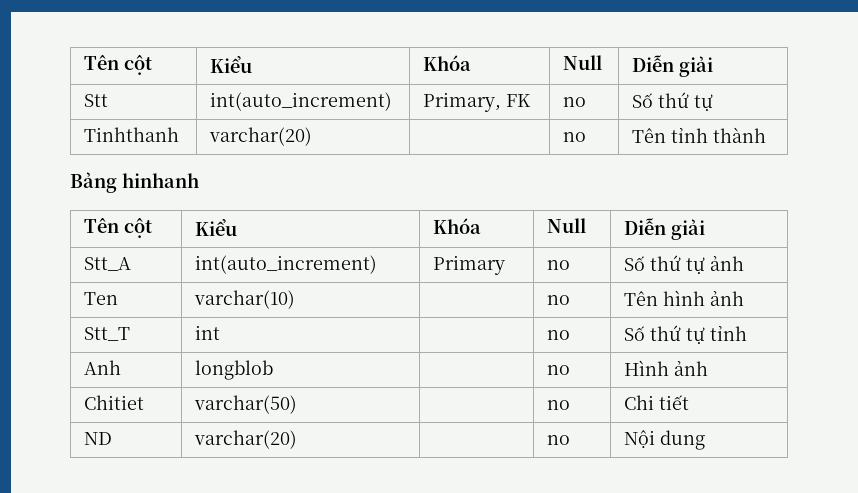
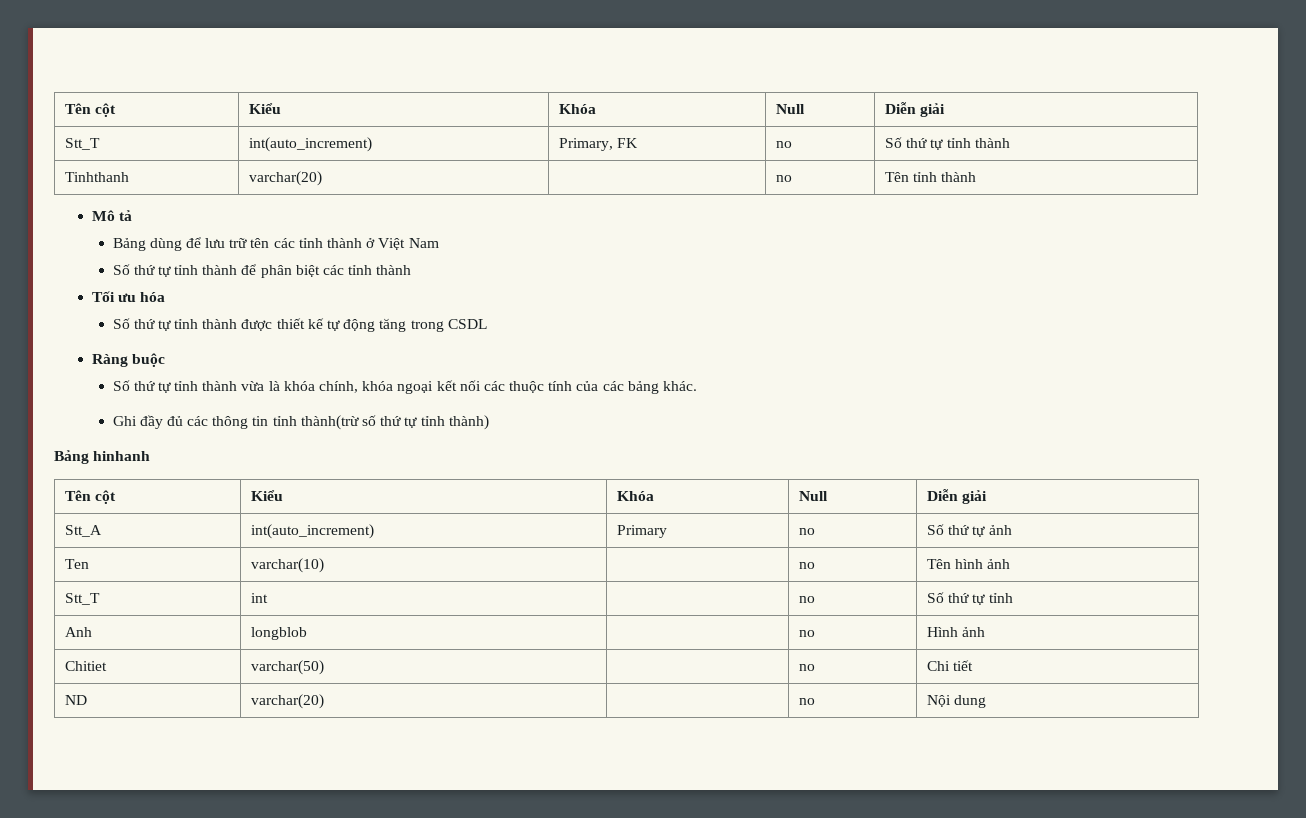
[84,55,153,75] [210,55,253,73] [423,55,472,71] [563,55,603,70] [632,55,714,77] [84,94,109,107] Tên cột | Kiểu | Khóa | Null | Diễn giải // Stt -> [65,103,117,117] [249,103,282,114] [559,104,597,114] [776,104,806,114] [885,102,946,117] [65,138,101,150] Tên cột | Kiểu | Khóa | Null | Diễn giải // Stt_T
(714, 103) none -> [946,138,1010,148] tỉnh thành
(767, 135) none -> [91,210,132,221] [112,237,439,251] [112,264,412,278] [91,291,166,302] [112,318,487,332] [91,353,165,367] [112,380,698,394] [112,415,489,430] // Mô tả // Bảng dùng để lưu trữ tên các tỉnh thành ở Việt Nam // Số thứ tự tỉnh thành để phân biệt các tỉnh thành // Tối ưu hóa // Số thứ tự tỉnh thành được thiết kế tự động tăng trong CSDL // Ràng buộc // Số thứ tự tỉnh thành vừa là khóa chính, khóa ngoại kết nối các thuộc tính của các bảng khác. // Ghi đầy đủ các thông tin tỉnh thành(trừ số thứ tự tỉnh thành)

